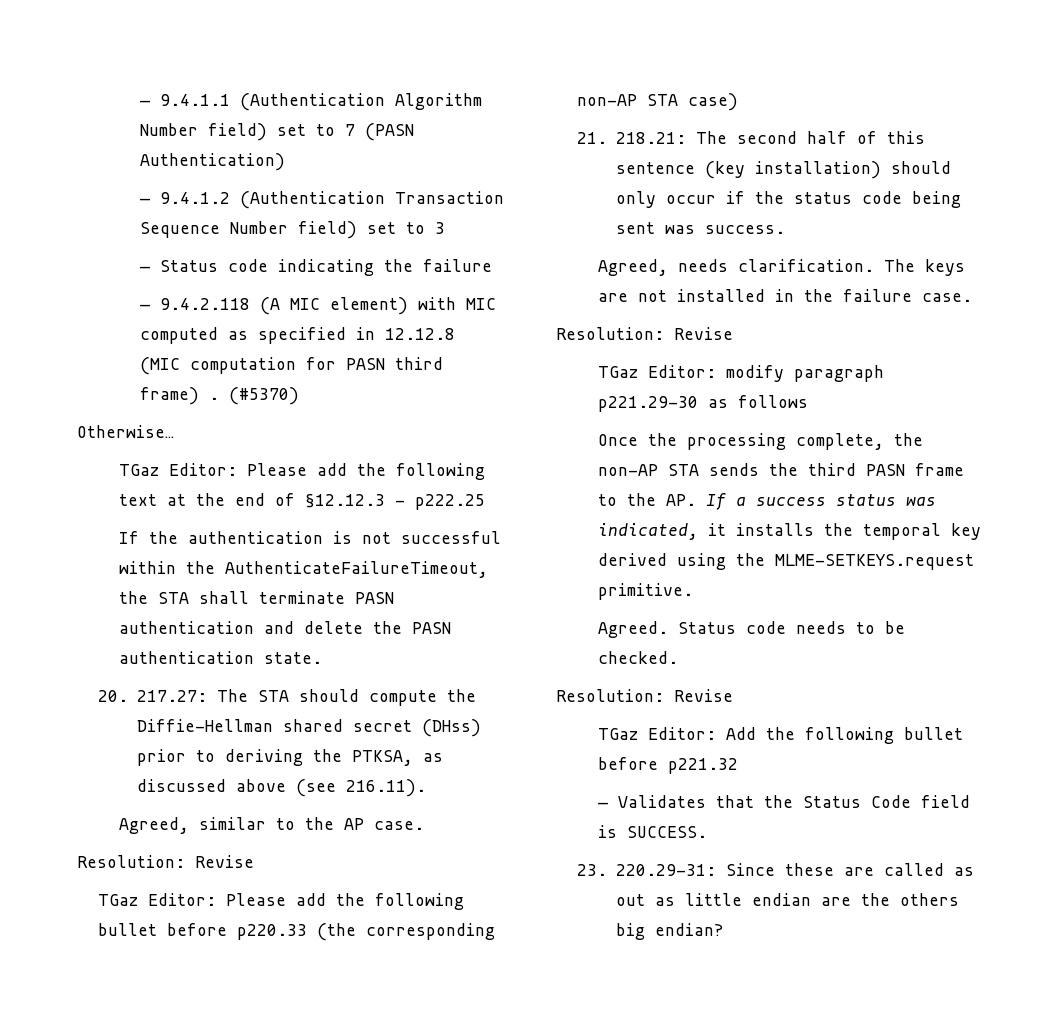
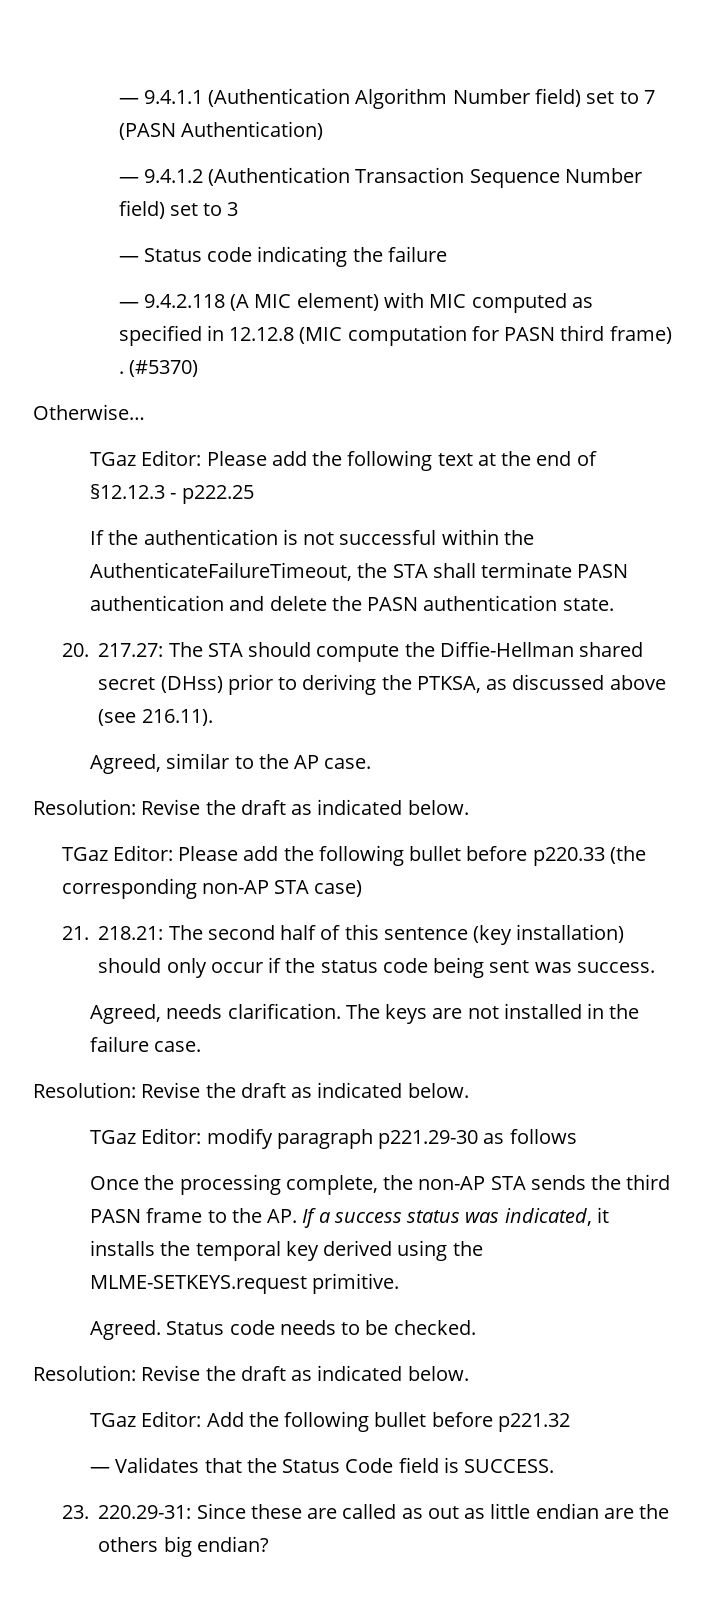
(254, 861) none -> [205,799,469,815] the draft as indicated below.
(733, 333) none -> [205,1082,469,1098] the draft as indicated below.
(733, 695) none -> [205,1365,469,1381] the draft as indicated below.

